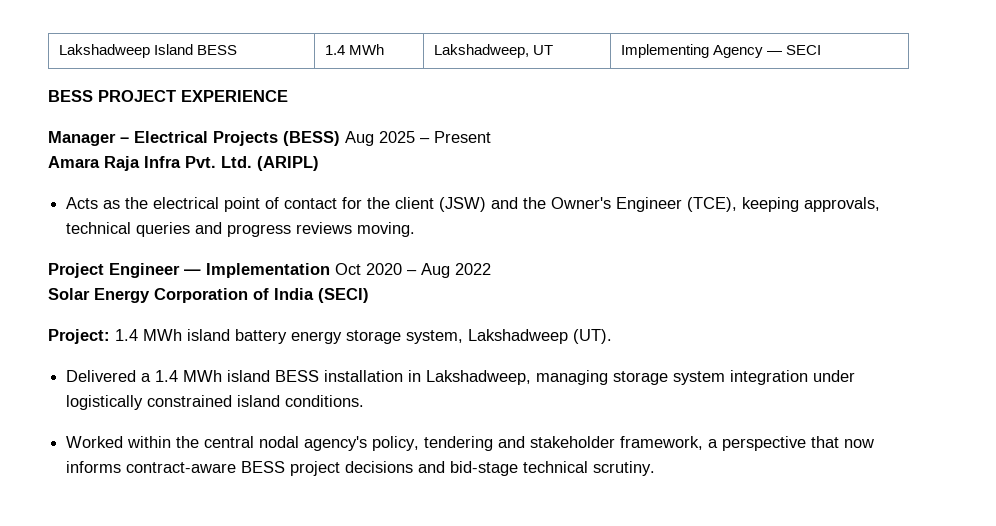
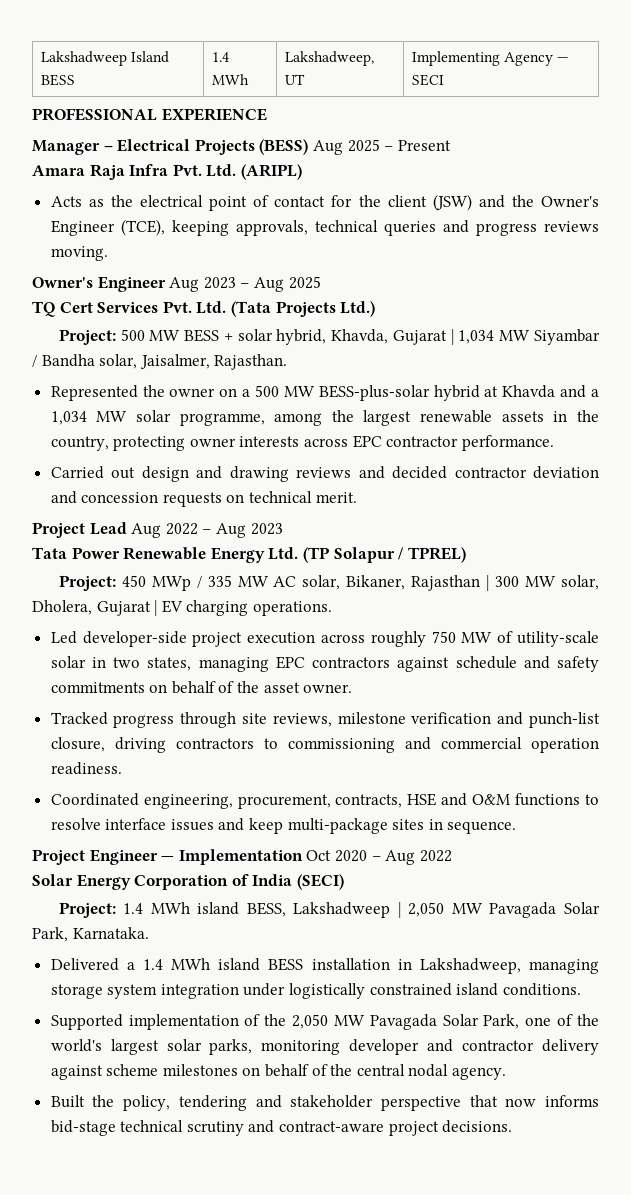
[48,90,176,102] BESS PROJECT -> [32,108,157,121] PROFESSIONAL
(416, 229) none -> [32,276,321,292] [32,301,376,317] [58,329,600,345] [32,354,288,370] [50,385,599,401] [50,410,599,426] [50,435,554,451] [50,466,599,482] [50,491,357,507] [32,522,283,538] [32,547,466,563] [58,575,599,591] [32,600,332,616] [50,631,599,647] [50,656,600,672] [50,681,353,694] [50,712,600,728] [50,737,599,753] [50,762,122,775] [50,793,599,809] [50,818,517,834] // Owner's Engineer Aug 2023 – Aug 2025 // TQ Cert Services Pvt. Ltd. (Tata Projects Ltd.) // Project: 500 MW BESS + solar hybrid, Khavda, Gujarat | 1,034 MW Siyambar / Bandha solar, Jaisalmer, Rajasthan. // Represented the owner on a 500 MW BESS-plus-solar hybrid at Khavda and a 1,034 MW solar programme, among the largest renewable assets in the country, protecting owner interests across EPC contractor performance. // Carried out design and drawing reviews and decided contractor deviation and concession requests on technical merit. // Project Lead Aug 2022 – Aug 2023 // Tata Power Renewable Energy Ltd. (TP Solapur / TPREL) // Project: 450 MWp / 335 MW AC solar, Bikaner, Rajasthan | 300 MW solar, Dholera, Gujarat | EV charging operations. // Led developer-side project execution across roughly 750 MW of utility-scale solar in two states, managing EPC contractors against schedule and safety commitments on behalf of the asset owner. // Tracked progress through site reviews, milestone verification and punch-list closure, driving contractors to commissioning and commercial operation readiness. // Coordinated engineering, procurement, contracts, HSE and O&M functions to resolve interface issues and keep multi-package sites in sequence.
[235,329,612,344] battery energy storage system, Lakshadweep (UT). -> [246,902,600,918] [32,927,149,942] BESS, Lakshadweep | 2,050 MW Pavagada Solar Park, Karnataka.
[66,436,368,451] Worked within the central nodal agency's -> [50,1014,599,1030] [50,1039,599,1055] [50,1064,507,1080] [50,1095,115,1108] Supported implementation of the 2,050 MW Pavagada Solar Park, one of the world's largest solar parks, monitoring developer and contractor delivery against scheme milestones on behalf of the central nodal agency. // Built the
[620,436,719,450] framework, a -> (374, 1101) none
[126,461,656,476] contract-aware BESS project decisions and bid-stage technical scrutiny. -> [50,1120,513,1136] bid-stage technical scrutiny and contract-aware project decisions.

